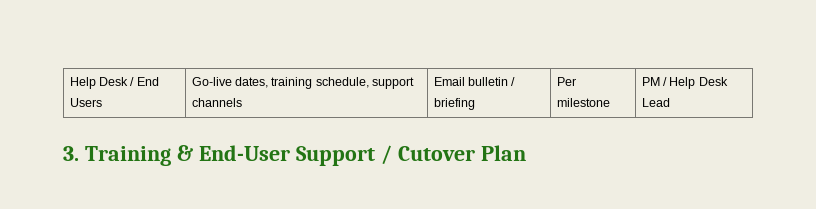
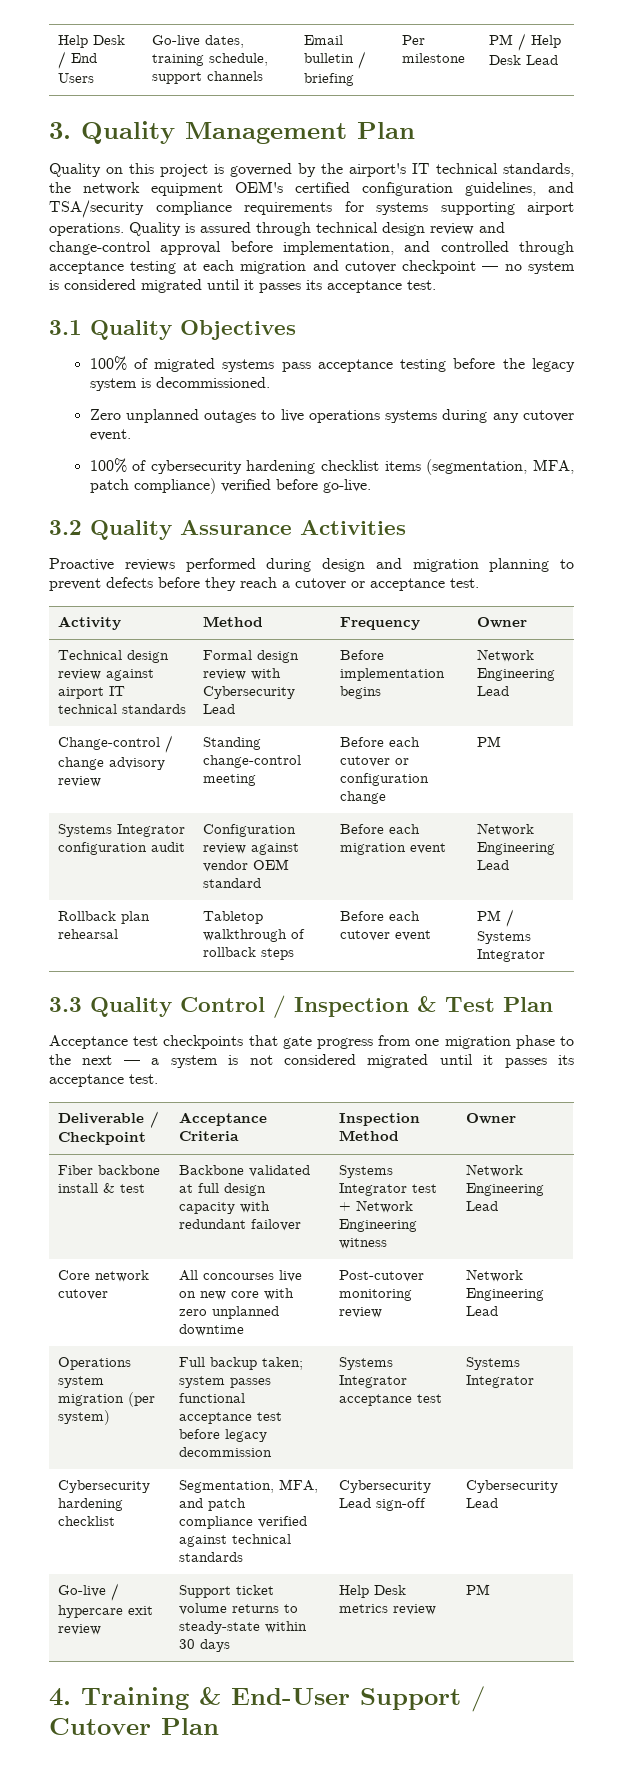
(79, 153) none -> [81,121,415,144] [49,163,574,177] [49,181,574,196] [49,200,574,218] [49,222,505,236] [49,241,574,255] [49,260,576,274] [49,279,436,293] [49,320,296,340] [89,356,576,372] [89,377,270,391] [89,409,575,423] [89,429,131,441] [89,458,575,475] [89,478,371,494] [49,520,406,540] [49,558,574,572] [49,577,479,591] [57,616,121,630] [202,616,263,627] [339,617,420,630] [476,617,527,628] [57,650,169,663] [57,669,154,681] [57,686,125,699] [57,704,186,714] [202,650,299,663] [202,668,281,680] [202,686,295,699] [202,704,235,714] [339,650,384,660] [339,668,445,681] [339,686,381,699] [476,649,534,662] [476,668,555,681] [476,686,509,696] [57,735,173,753] [57,757,165,770] [57,776,101,787] [202,737,261,750] [202,755,301,768] [202,774,256,786] [339,737,420,747] [339,756,409,767] [339,773,429,786] [339,791,386,804] [476,736,501,747] [57,824,185,837] [57,842,185,855] [202,824,296,837] [202,843,299,855] [202,859,289,872] [202,878,261,888] [339,824,420,834] [339,843,446,855] [476,823,534,836] [476,842,555,855] [476,860,509,870] [57,911,150,924] [57,929,118,939] [202,911,263,924] [202,929,305,942] [202,947,294,960] [339,911,420,921] [339,930,431,941] [476,909,514,927] [476,931,531,944] [476,949,545,962] [49,995,553,1018] [49,1035,574,1049] [49,1054,574,1068] [49,1074,158,1087] [57,1111,159,1128] [57,1132,146,1145] [178,1112,267,1126] [178,1131,239,1141] [338,1113,420,1126] [338,1130,399,1141] [465,1113,516,1124] [57,1165,160,1175] [57,1183,145,1193] [178,1165,310,1177] [178,1183,266,1196] [178,1201,270,1214] [178,1219,301,1231] [338,1165,393,1178] [338,1183,437,1196] [338,1200,413,1213] [338,1219,417,1232] [338,1238,387,1249] [465,1164,523,1177] [465,1183,544,1196] [465,1201,498,1211] [57,1270,149,1282] [57,1289,108,1300] [178,1270,302,1282] [178,1288,294,1300] [178,1306,279,1319] [178,1324,244,1336] [338,1270,424,1282] [338,1289,412,1301] [338,1307,382,1318] [465,1269,523,1282] [465,1288,544,1301] [465,1306,498,1316] [57,1357,131,1370] [57,1376,104,1388] [57,1392,155,1407] [57,1410,110,1425] [178,1357,303,1370] [178,1376,271,1388] [178,1393,245,1403] [178,1412,282,1424] [178,1429,267,1442] [178,1447,272,1457] [338,1357,393,1370] [338,1375,407,1388] [338,1394,442,1406] [465,1357,520,1370] [465,1375,534,1388] [57,1480,150,1493] [57,1498,123,1511] [57,1516,115,1526] [178,1479,318,1493] [178,1498,246,1511] [178,1516,307,1529] [178,1534,291,1547] [178,1552,243,1562] [338,1480,431,1493] [338,1498,426,1511] [465,1480,558,1493] [465,1498,498,1508] [57,1583,119,1601] [57,1605,153,1618] [57,1624,101,1635] [178,1585,274,1598] [178,1603,298,1615] [178,1621,307,1634] [178,1639,230,1652] [338,1585,406,1598] [338,1604,436,1615] [465,1584,490,1595] [49,1688,71,1706] Quality Management Plan // Quality on this project is governed by the airport's IT technical standards, the network equipment OEM's certified configuration guidelines, and TSA/security compliance requirements for systems supporting airport operations. Quality is assured through technical design review and change-control approval before implementation, and controlled through acceptance testing at each migration and cutover checkpoint — no system is considered migrated until it passes its acceptance test. // 3.1 Quality Objectives // 100% of migrated systems pass acceptance testing before the legacy system is decommissioned. // Zero unplanned outages to live operations systems during any cutover event. // 100% of cybersecurity hardening checklist items (segmentation, MFA, patch compliance) verified before go-live. // 3.2 Quality Assurance Activities // Proactive reviews performed during design and migration planning to prevent defects before they reach a cutover or acceptance test. // Activity | Method | Frequency | Owner // Technical design review against airport IT technical standards | Formal design review with Cybersecurity Lead | Before implementation begins | Network Engineering Lead // Change-control / change advisory review | Standing change-control meeting | Before each cutover or configuration change | PM // Systems Integrator configuration audit | Configuration review against vendor OEM standard | Before each migration event | Network Engineering Lead // Rollback plan rehearsal | Tabletop walkthrough of rollback steps | Before each cutover event | PM / Systems Integrator // 3.3 Quality Control / Inspection & Test Plan // Acceptance test checkpoints that gate progress from one migration phase to the next — a system is not considered migrated until it passes its acceptance test. // Deliverable / Checkpoint | Acceptance Criteria | Inspection Method | Owner // Fiber backbone install & test | Backbone validated at full design capacity with redundant failover | Systems Integrator test + Network Engineering witness | Network Engineering Lead // Core network cutover | All concourses live on new core with zero unplanned downtime | Post-cutover monitoring review | Network Engineering Lead // Operations system migration (per system) | Full backup taken; system passes functional acceptance test before legacy decommission | Systems Integrator acceptance test | Systems Integrator // Cybersecurity hardening checklist | Segmentation, MFA, and patch compliance verified against technical standards | Cybersecurity Lead sign-off | Cybersecurity Lead // Go-live / hypercare exit review | Support ticket volume returns to steady-state within 30 days | Help Desk metrics review | PM // 4.

